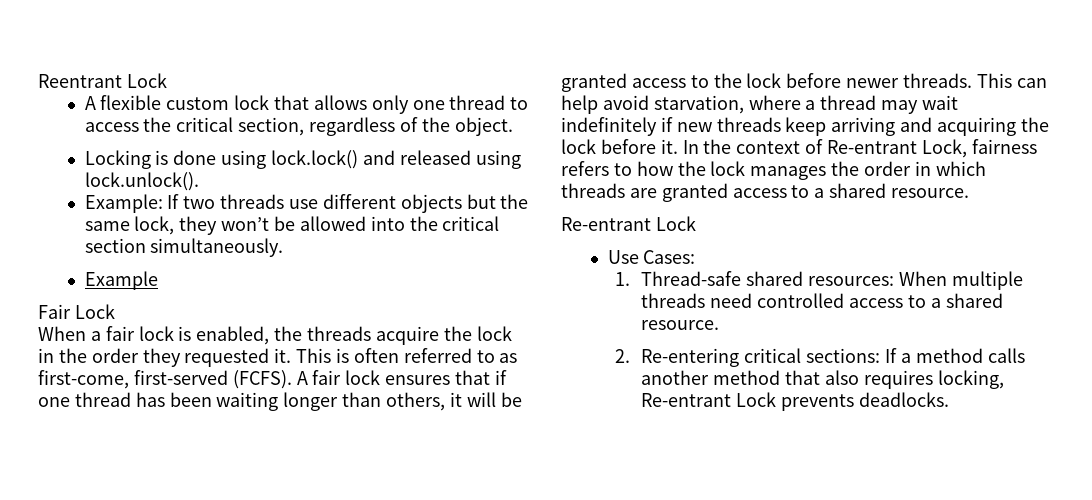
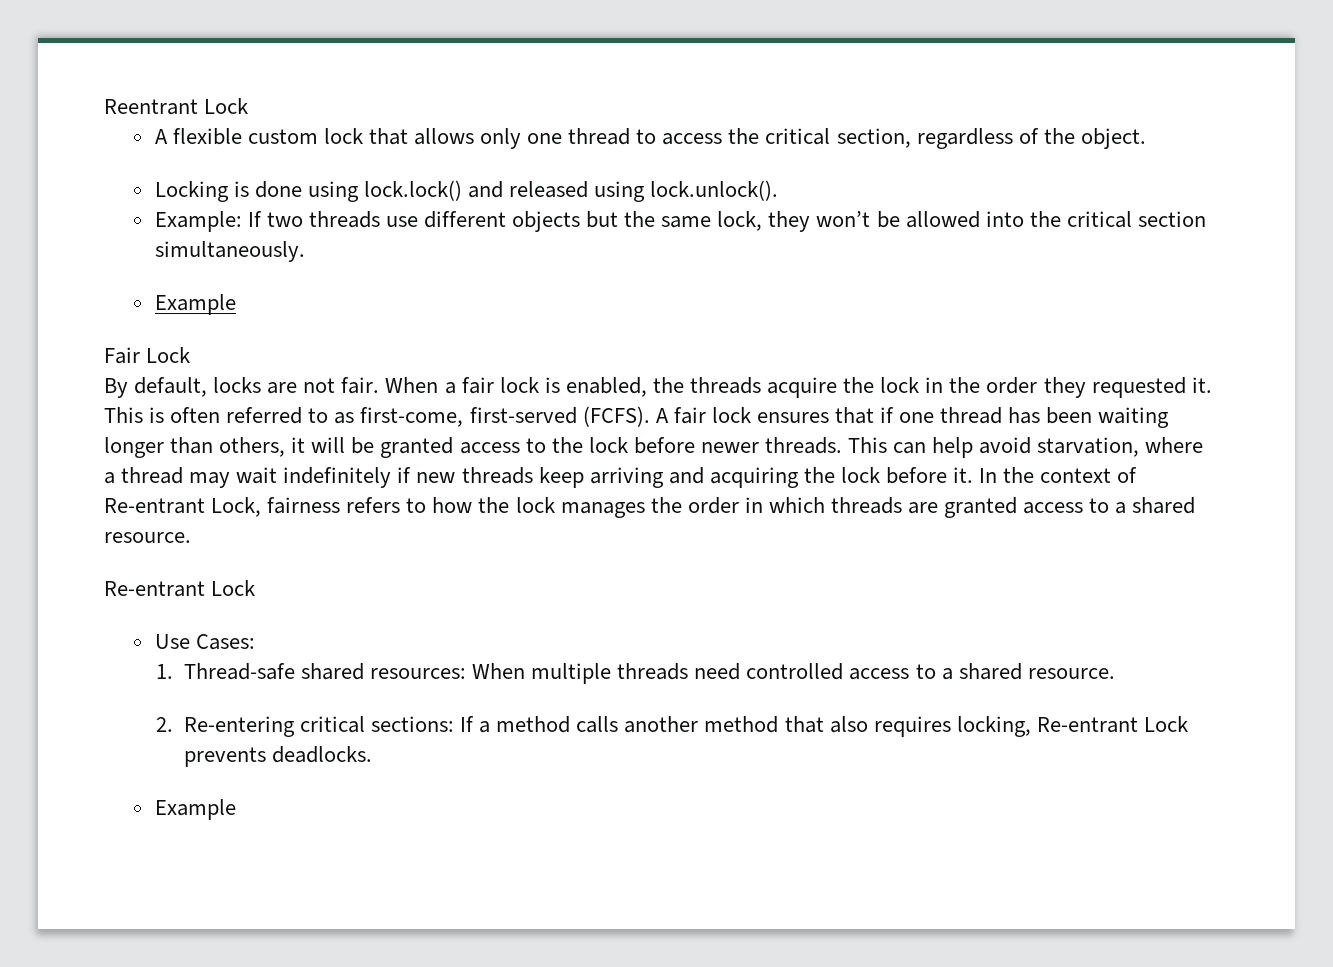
(115, 311) none -> [104,377,380,398] By default, locks are not fair.
(949, 399) none -> [154,799,236,820] // Example

